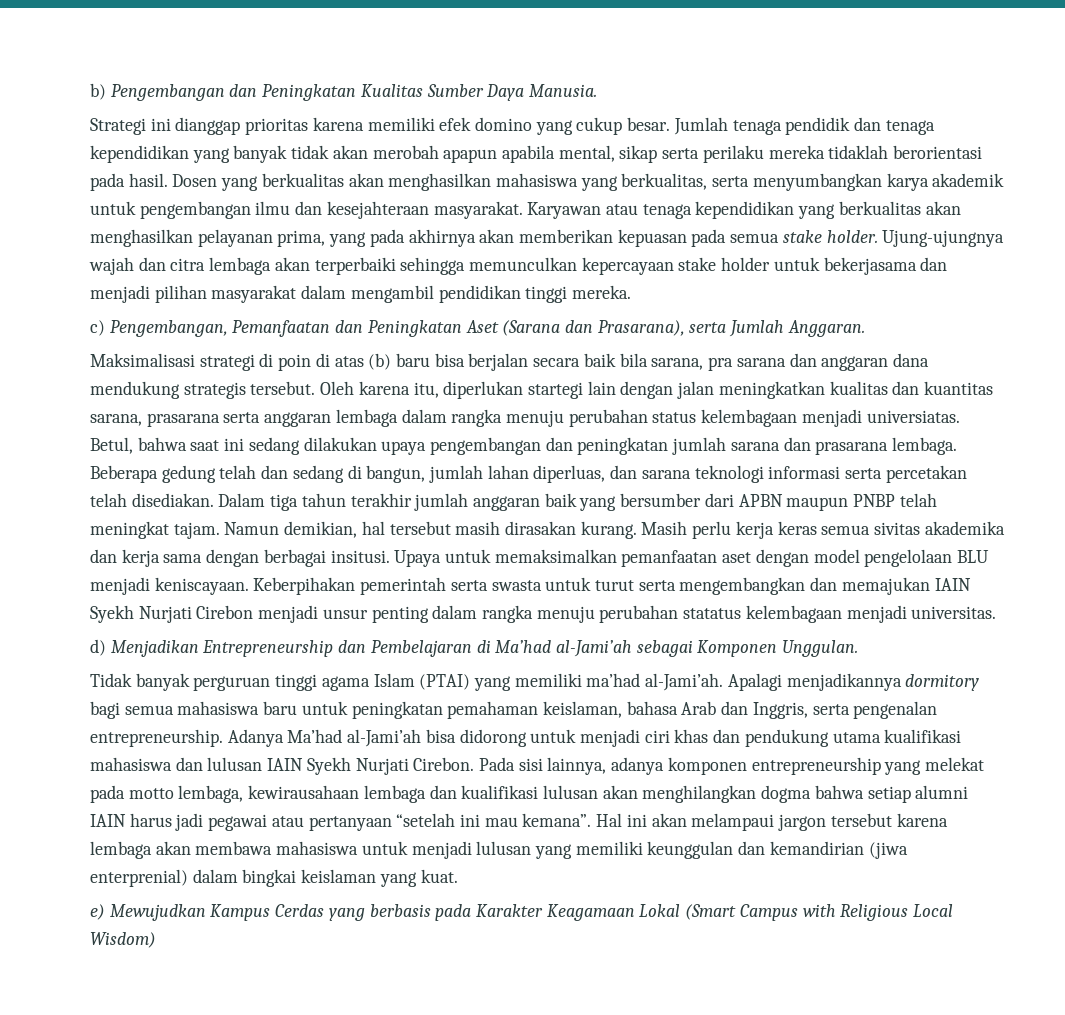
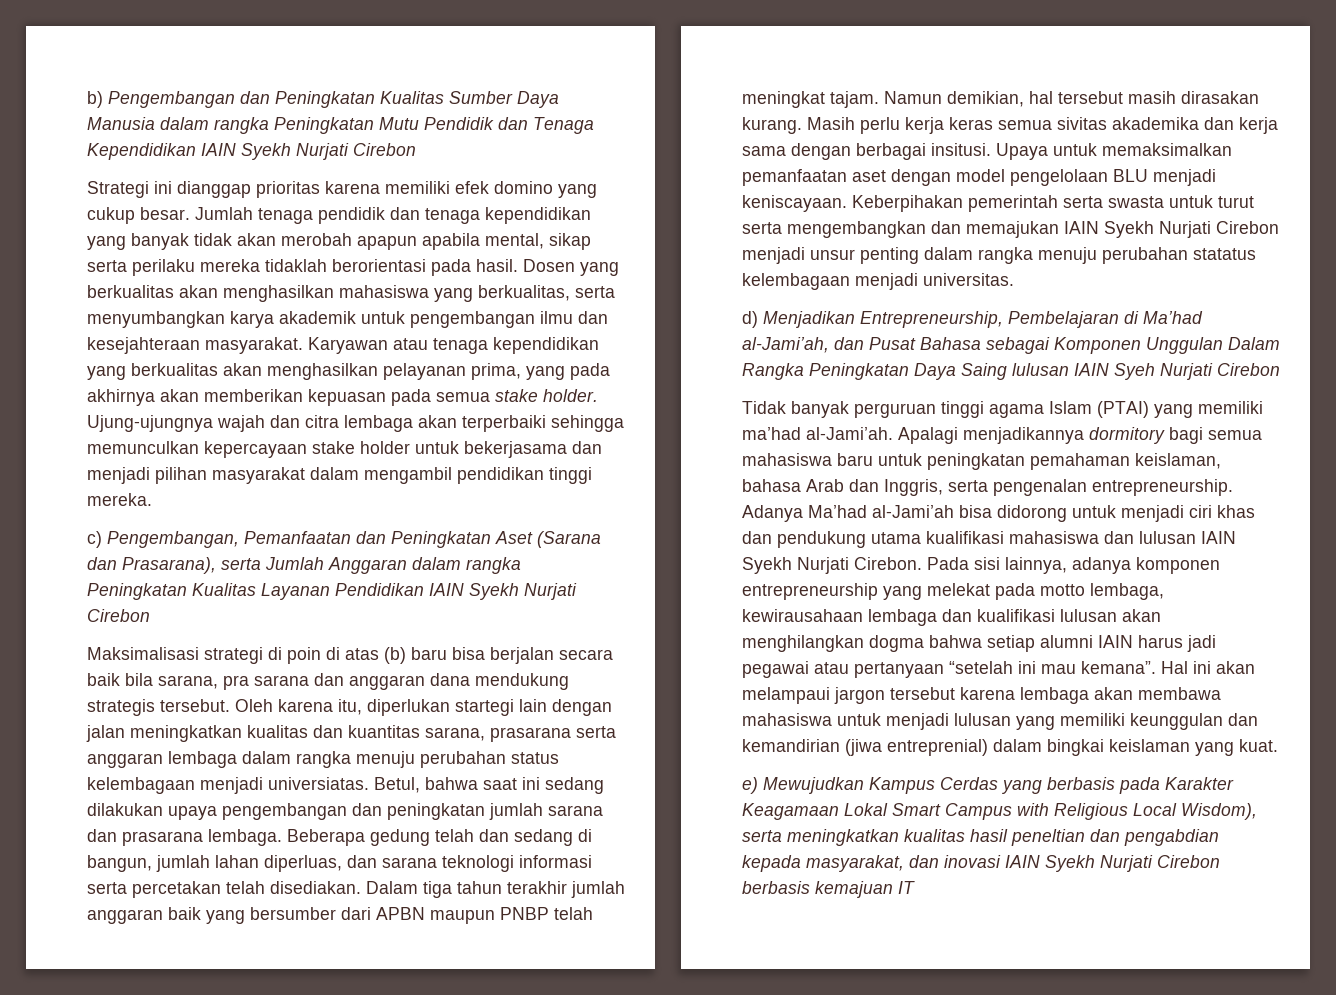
[529,84,598,97] Manusia. -> [86,117,594,134] [86,143,416,160] Manusia dalam rangka Peningkatan Mutu Pendidik dan Tenaga Kependidikan IAIN Syekh Nurjati Cirebon
[787,320,865,337] Anggaran. -> [327,557,521,574] [86,583,577,600] [86,609,150,622] Anggaran dalam rangka Peningkatan Kualitas Layanan Pendidikan IAIN Syekh Nurjati Cirebon
[202,640,367,657] Entrepreneurship dan -> [859,311,1003,328] Entrepreneurship,
[556,640,859,657] al-Jami’ah sebagai Komponen Unggulan. -> [741,337,1280,354] [741,363,1280,380] al-Jami’ah, dan Pusat Bahasa sebagai Komponen Unggulan Dalam Rangka Peningkatan Daya Saing lulusan IAIN Syeh Nurjati Cirebon
[89,869,188,887] enterprenial) -> [886,739,988,756] entreprenial)
[685,904,737,920] (Smart -> [891,803,941,816] Smart
[89,932,156,948] Wisdom) -> [1180,803,1257,820] [741,829,1219,846] [741,855,1220,872] [741,881,915,898] Wisdom), serta meningkatkan kualitas hasil peneltian dan pengabdian kepada masyarakat, dan inovasi IAIN Syekh Nurjati Cirebon berbasis kemajuan IT

